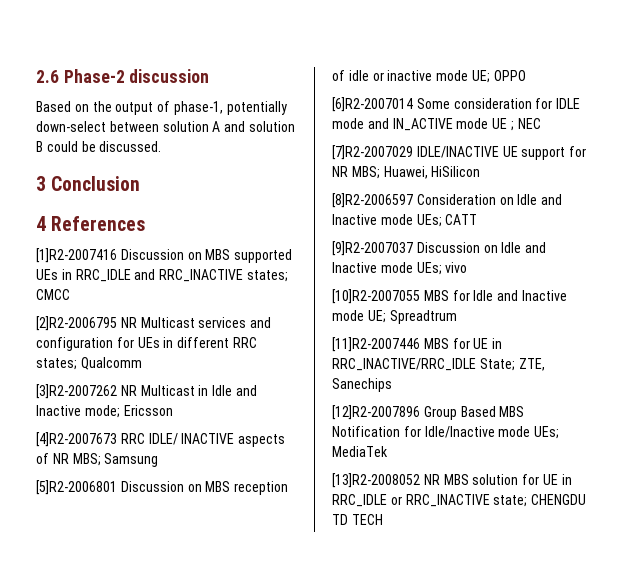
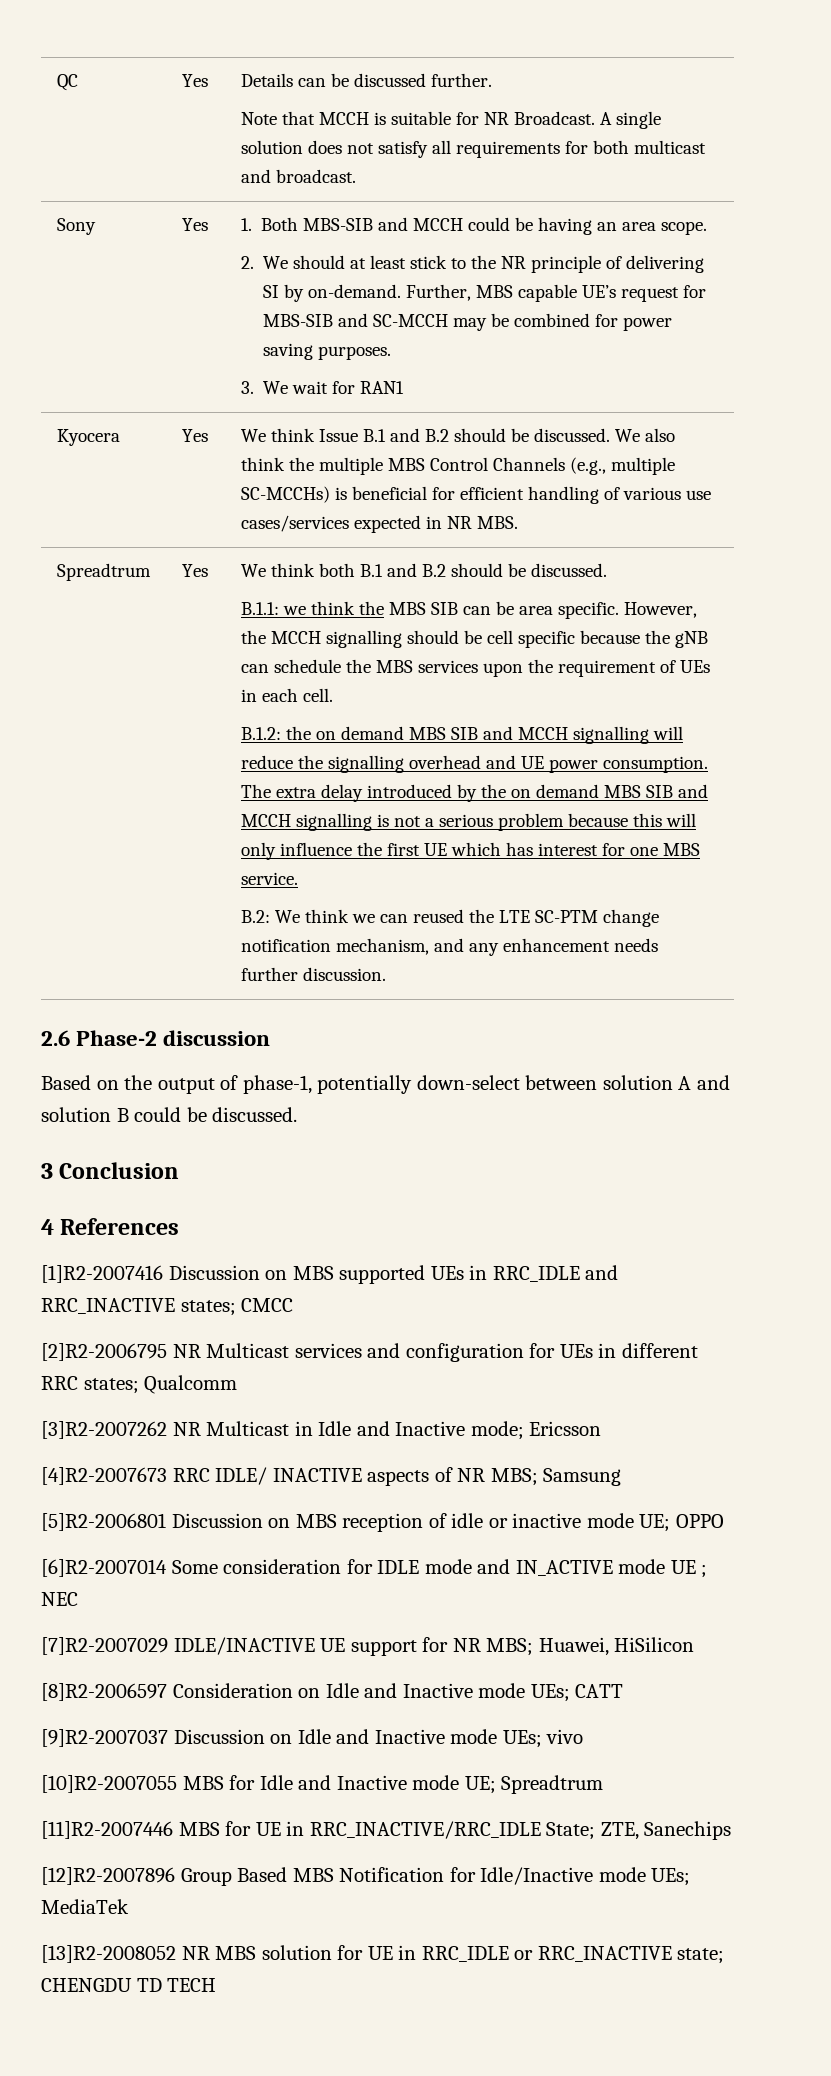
(36, 76) none -> [56,74,78,91] [181,74,208,87] [240,73,492,87] [240,111,661,129] [240,140,706,158] [240,169,356,183] [56,218,96,235] [181,218,208,231] [240,217,708,235] [240,255,705,273] [263,284,707,302] [263,313,673,331] [263,343,392,360] [240,381,405,394] [56,429,120,446] [181,429,208,442] [240,428,675,442] [240,457,675,475] [240,486,711,504] [240,515,518,533] [56,563,151,581] [181,564,208,577] [240,563,607,577] [240,601,697,619] [240,630,708,648] [240,659,710,677] [240,688,333,702] [240,726,683,744] [240,755,708,773] [240,784,708,802] [240,813,696,831] [240,842,700,860] [240,872,298,885] [240,909,659,927] [240,938,658,956] [240,967,386,981] QC | Yes | Details can be discussed further. // Note that MCCH is suitable for NR Broadcast. A single solution does not satisfy all requirements for both multicast and broadcast. // Sony | Yes | 1. Both MBS-SIB and MCCH could be having an area scope. // 2. We should at least stick to the NR principle of delivering SI by on-demand. Further, MBS capable UE’s request for MBS-SIB and SC-MCCH may be combined for power saving purposes. // 3. We wait for RAN1 // Kyocera | Yes | We think Issue B.1 and B.2 should be discussed. We also think the multiple MBS Control Channels (e.g., multiple SC-MCCHs) is beneficial for efficient handling of various use cases/services expected in NR MBS. // Spreadtrum | Yes | We think both B.1 and B.2 should be discussed. // B.1.1: we think the MBS SIB can be area specific. However, the MCCH signalling should be cell specific because the gNB can schedule the MBS services upon the requirement of UEs in each cell. // B.1.2: the on demand MBS SIB and MCCH signalling will reduce the signalling overhead and UE power consumption. The extra delay introduced by the on demand MBS SIB and MCCH signalling is not a serious problem because this will only influence the first UE which has interest for one MBS service. // B.2: We think we can reused the LTE SC-PTM change notification mechanism, and any enhancement needs further discussion. //

